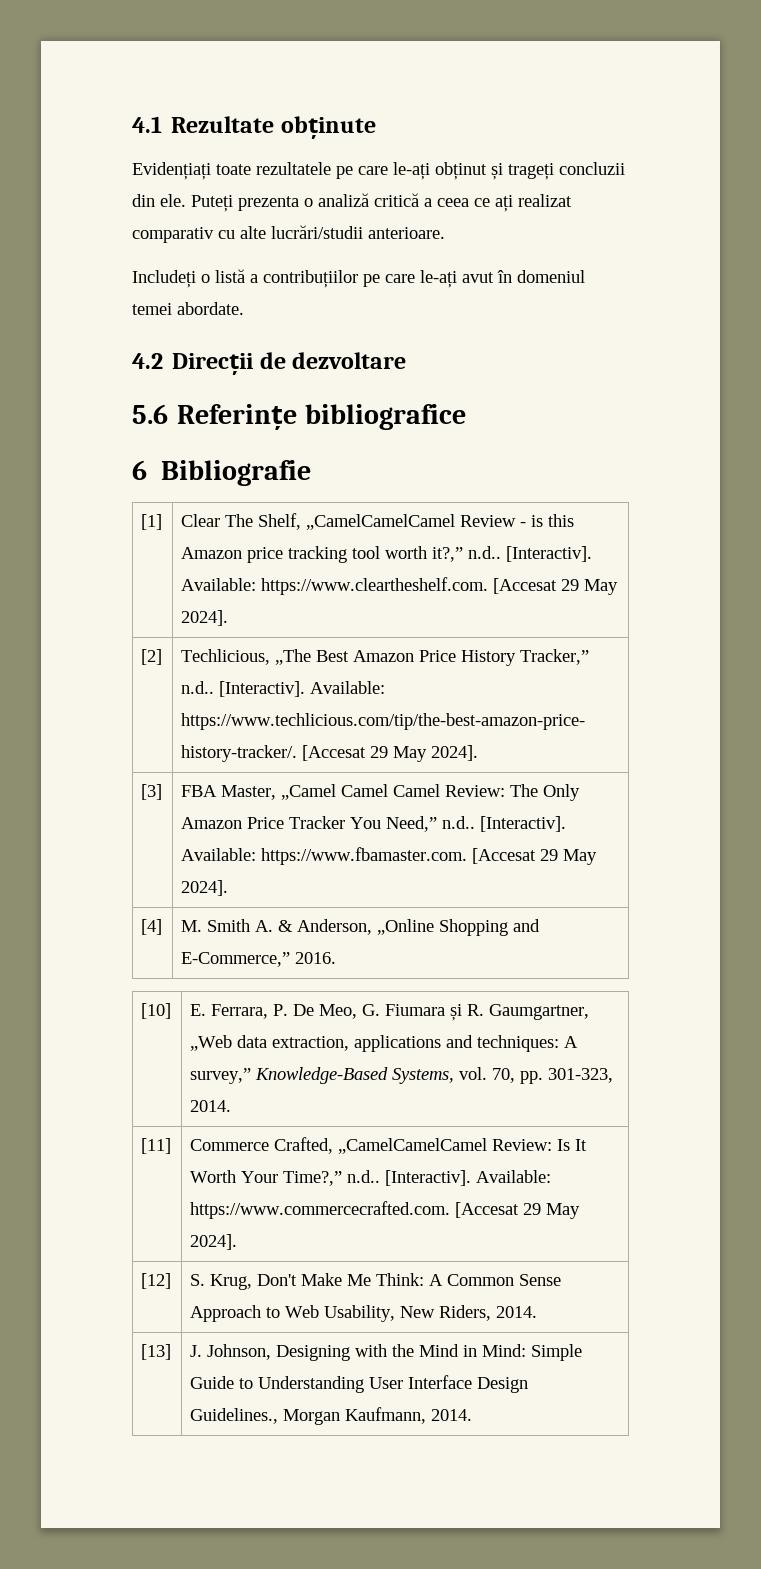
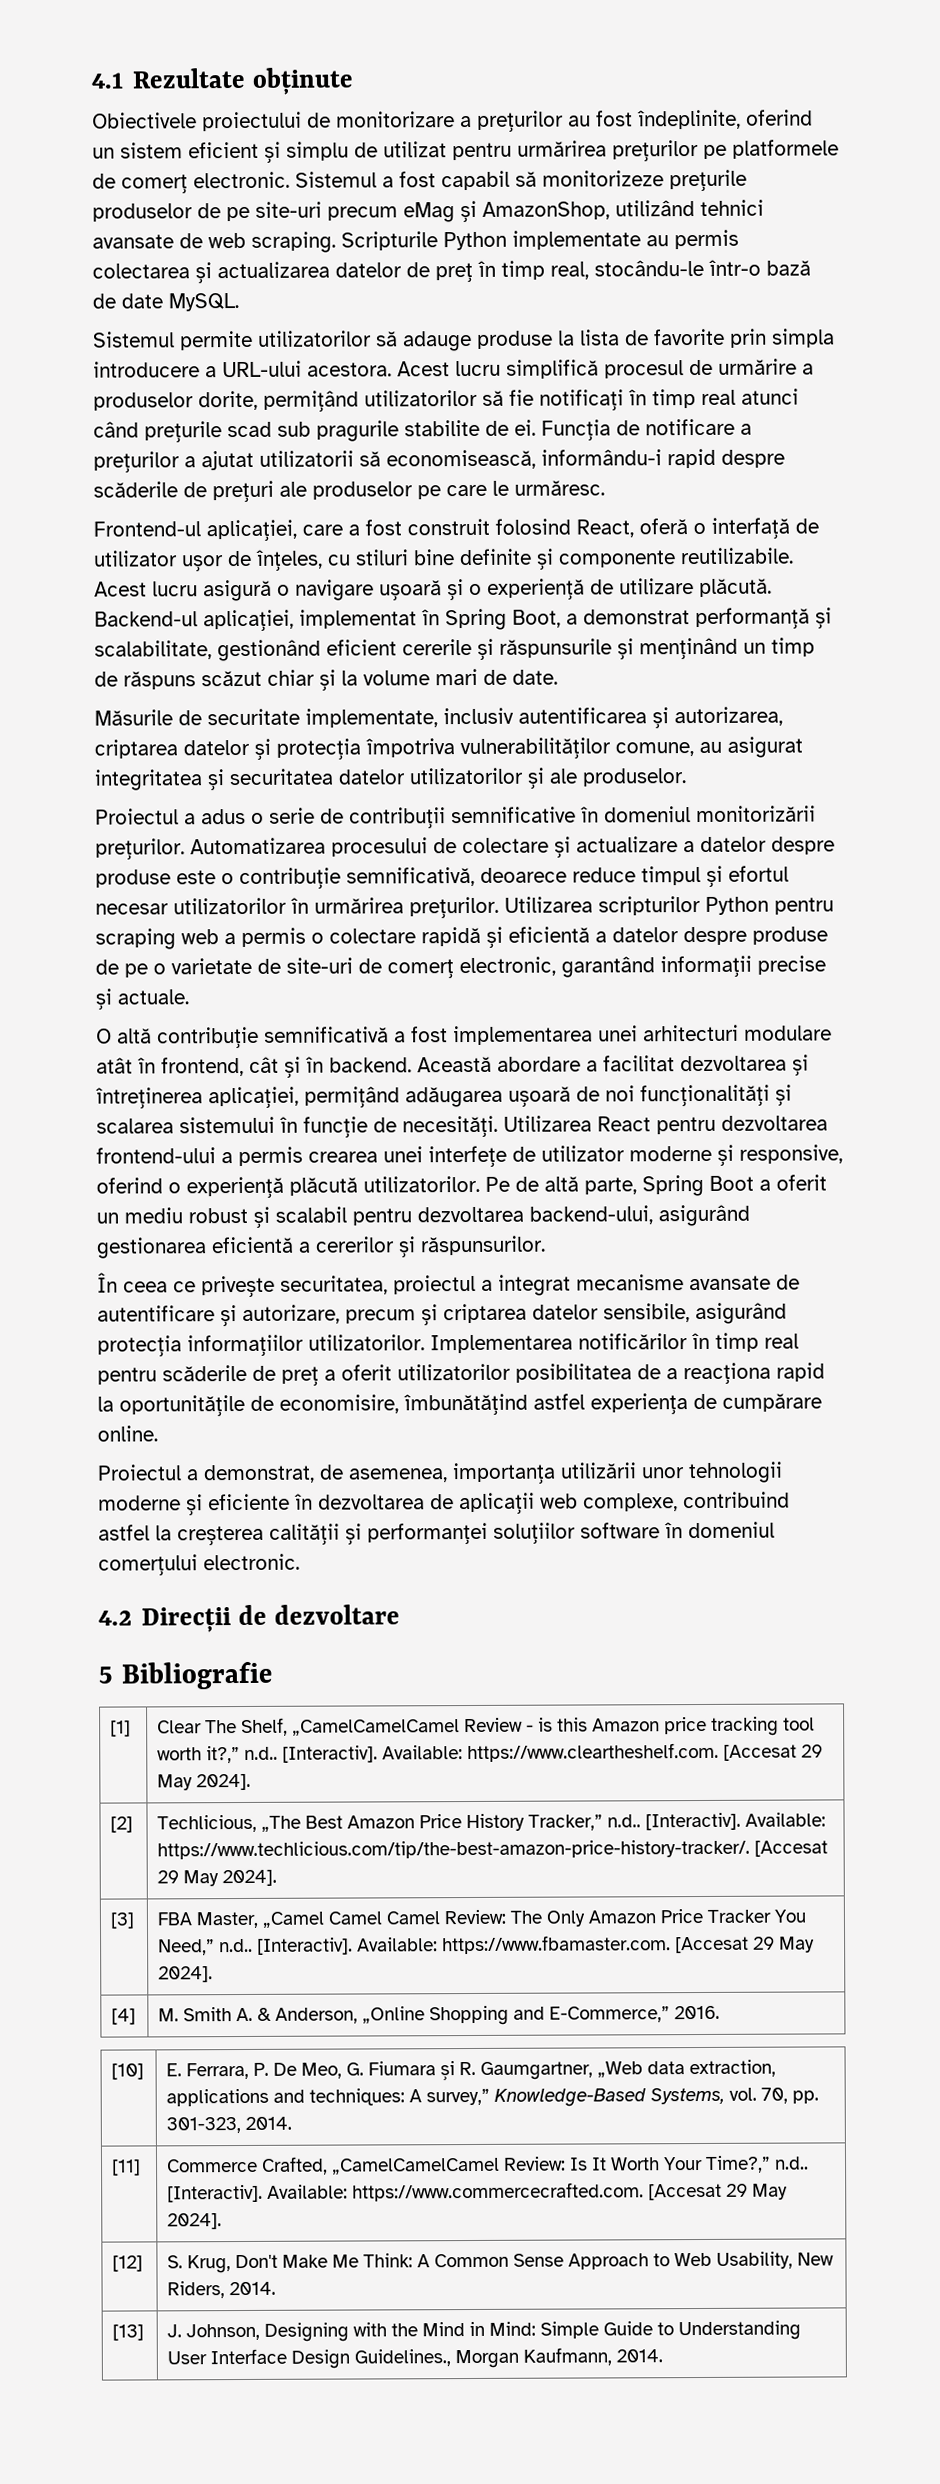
[132,162,625,180] [132,193,572,212] [132,225,445,243] [132,269,585,288] [132,302,244,315] Evidențiați toate rezultatele pe care le-ați obținut și trageți concluzii din ele. Puteți prezenta o analiză critică a ceea ce ați realizat comparativ cu alte lucrări/studii anterioare. // Includeți o listă a contribuțiilor pe care le-ați avut în domeniul temei abordate. -> [92,109,813,132] [92,139,839,163] [92,169,747,194] [92,199,764,223] [92,229,739,253] [92,259,811,284] [92,292,239,312] [93,328,835,352] [93,358,814,379] [93,388,799,412] [93,418,752,443] [93,448,785,473] [93,480,605,503] [93,517,819,542] [93,547,794,572] [94,578,772,602] [94,607,832,632] [94,637,815,662] [94,668,558,691] [94,706,783,729] [94,736,803,760] [94,767,687,791] [95,805,816,829] [95,836,835,860] [95,865,789,890] [95,895,834,919] [95,926,828,950] [95,955,826,979] [95,988,189,1010] [96,1024,832,1049] [96,1054,809,1078] [95,1084,792,1109] [96,1115,828,1138] [96,1144,843,1168] [96,1174,827,1199] [96,1204,750,1228] [96,1235,546,1259] [97,1272,800,1298] [97,1302,787,1327] [97,1332,799,1357] [97,1362,825,1386] [97,1393,822,1417] [97,1425,158,1442] [97,1461,783,1485] [98,1491,790,1516] [98,1521,775,1546] [98,1553,300,1576] Obiectivele proiectului de monitorizare a prețurilor au fost îndeplinite, oferind un sistem eficient și simplu de utilizat pentru urmărirea prețurilor pe platformele de comerț electronic. Sistemul a fost capabil să monitorizeze prețurile produselor de pe site-uri precum eMag și AmazonShop, utilizând tehnici avansate de web scraping. Scripturile Python implementate au permis colectarea și actualizarea datelor de preț în timp real, stocându-le într-o bază de date MySQL. // Sistemul permite utilizatorilor să adauge produse la lista de favorite prin simpla introducere a URL-ului acestora. Acest lucru simplifică procesul de urmărire a produselor dorite, permițând utilizatorilor să fie notificați în timp real atunci când prețurile scad sub pragurile stabilite de ei. Funcția de notificare a prețurilor a ajutat utilizatorii să economisească, informându-i rapid despre scăderile de prețuri ale produselor pe care le urmăresc. // Frontend-ul aplicației, care a fost construit folosind React, oferă o interfață de utilizator ușor de înțeles, cu stiluri bine definite și componente reutilizabile. Acest lucru asigură o navigare ușoară și o experiență de utilizare plăcută. Backend-ul aplicației, implementat în Spring Boot, a demonstrat performanță și scalabilitate, gestionând eficient cererile și răspunsurile și menținând un timp de răspuns scăzut chiar și la volume mari de date. // Măsurile de securitate implementate, inclusiv autentificarea și autorizarea, criptarea datelor și protecția împotriva vulnerabilităților comune, au asigurat integritatea și securitatea datelor utilizatorilor și ale produselor. // Proiectul a adus o serie de contribuții semnificative în domeniul monitorizării prețurilor. Automatizarea procesului de colectare și actualizare a datelor despre produse este o contribuție semnificativă, deoarece reduce timpul și efortul necesar utilizatorilor în urmărirea prețurilor. Utilizarea scripturilor Python pentru scraping web a permis o colectare rapidă și eficientă a datelor despre produse de pe o varietate de site-uri de comerț electronic, garantând informații precise și actuale. // O altă contribuție semnificativă a fost implementarea unei arhitecturi modulare atât în frontend, cât și în backend. Această abordare a facilitat dezvoltarea și întreținerea aplicației, permițând adăugarea ușoară de noi funcționalități și scalarea sistemului în funcție de necesități. Utilizarea React pentru dezvoltarea frontend-ului a permis crearea unei interfețe de utilizator moderne și responsive, oferind o experiență plăcută utilizatorilor. Pe de altă parte, Spring Boot a oferit un mediu robust și scalabil pentru dezvoltarea backend-ului, asigurând gestionarea eficientă a cererilor și răspunsurilor. // În ceea ce privește securitatea, proiectul a integrat mecanisme avansate de autentificare și autorizare, precum și criptarea datelor sensibile, asigurând protecția informațiilor utilizatorilor. Implementarea notificărilor în timp real pentru scăderile de preț a oferit utilizatorilor posibilitatea de a reacționa rapid la oportunitățile de economisire, îmbunătățind astfel experiența de cumpărare online. // Proiectul a demonstrat, de asemenea, importanța utilizării unor tehnologii moderne și eficiente în dezvoltarea de aplicații web complexe, contribuind astfel la creșterea calității și performanței soluțiilor software în domeniul comerțului electronic.
[132,404,466,430] [132,460,147,480] 5.6 Referințe bibliografice // 6 -> [98,1666,112,1684] 5

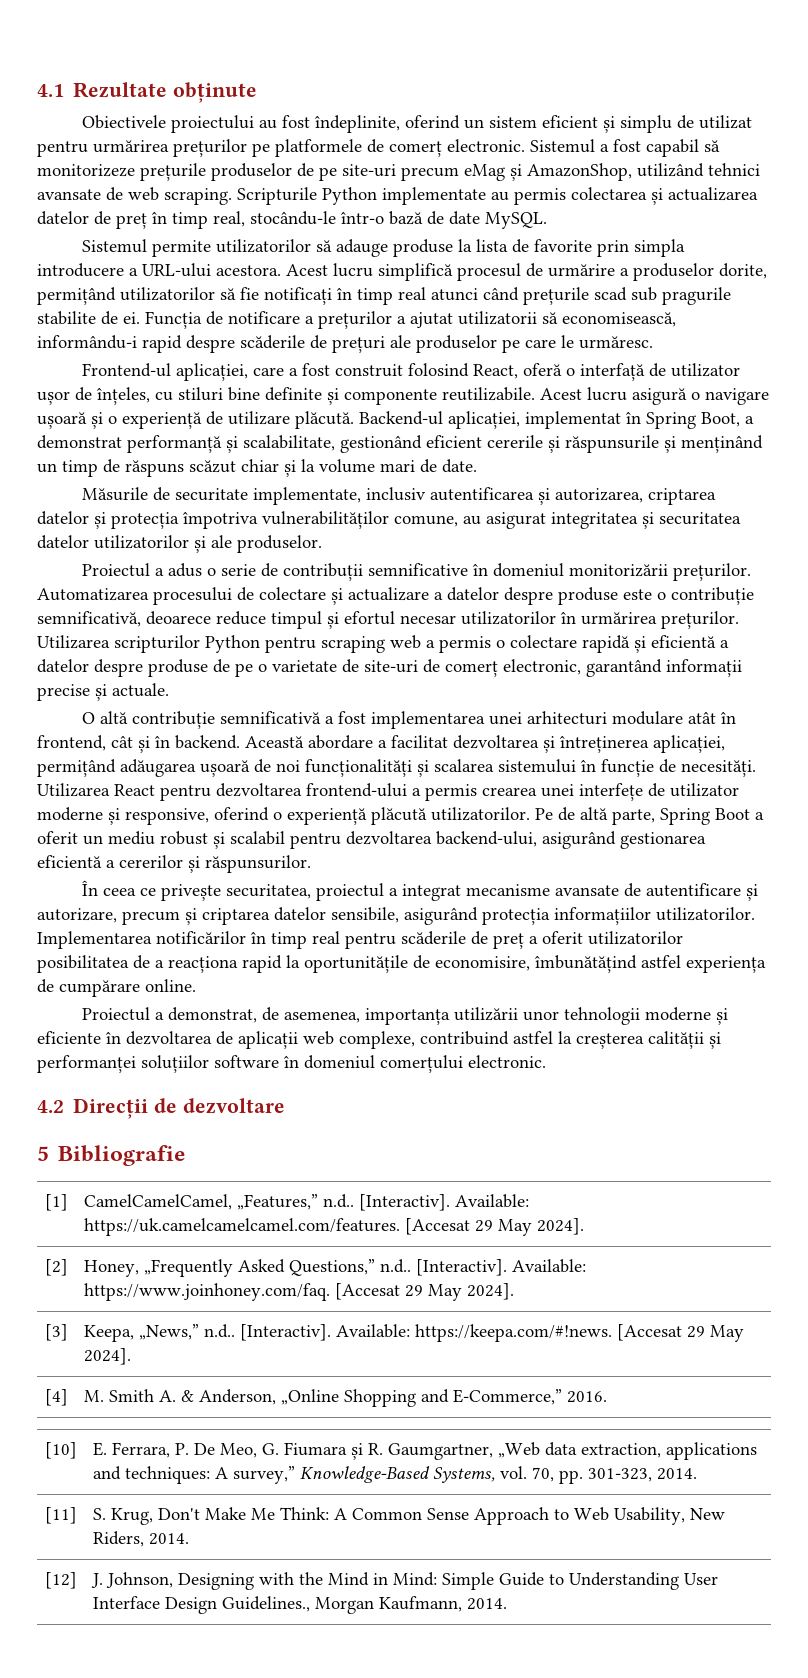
[307,110,564,132] de monitorizare a prețurilor -> (254, 124) none
[157,1716,816,1737] [157,1742,720,1764] Clear The Shelf, „CamelCamelCamel Review - is this Amazon price tracking tool worth it?,” n.d.. [Interactiv]. Available: https://www.cleartheshelf.com. -> [83,1194,529,1211] [83,1218,400,1236] CamelCamelCamel, „Features,” n.d.. [Interactiv]. Available: https://uk.camelcamelcamel.com/features.
[157,1812,827,1833] [157,1839,751,1860] Techlicious, „The Best Amazon Price History Tracker,” n.d.. [Interactiv]. Available: https://www.techlicious.com/tip/the-best-amazon-price-history-tracker/. -> [83,1259,586,1277] [83,1283,330,1301] Honey, „Frequently Asked Questions,” n.d.. [Interactiv]. Available: https://www.joinhoney.com/faq.
[157,1908,807,1929] [158,1935,672,1956] FBA Master, „Camel Camel Camel Review: The Only Amazon Price Tracker You Need,” n.d.. [Interactiv]. Available: https://www.fbamaster.com. -> [83,1324,612,1342] Keepa, „News,” n.d.. [Interactiv]. Available: https://keepa.com/#!news.
[166,2155,810,2175] [167,2182,789,2203] [167,2213,223,2230] [112,2255,144,2272] | Commerce Crafted, „CamelCamelCamel Review: Is It Worth Your Time?,” n.d.. [Interactiv]. Available: https://www.commercecrafted.com. [Accesat 29 May 2024]. // [12] -> (77, 1515) none
[112,2324,145,2341] [13] -> [44,1572,77,1589] [12]

